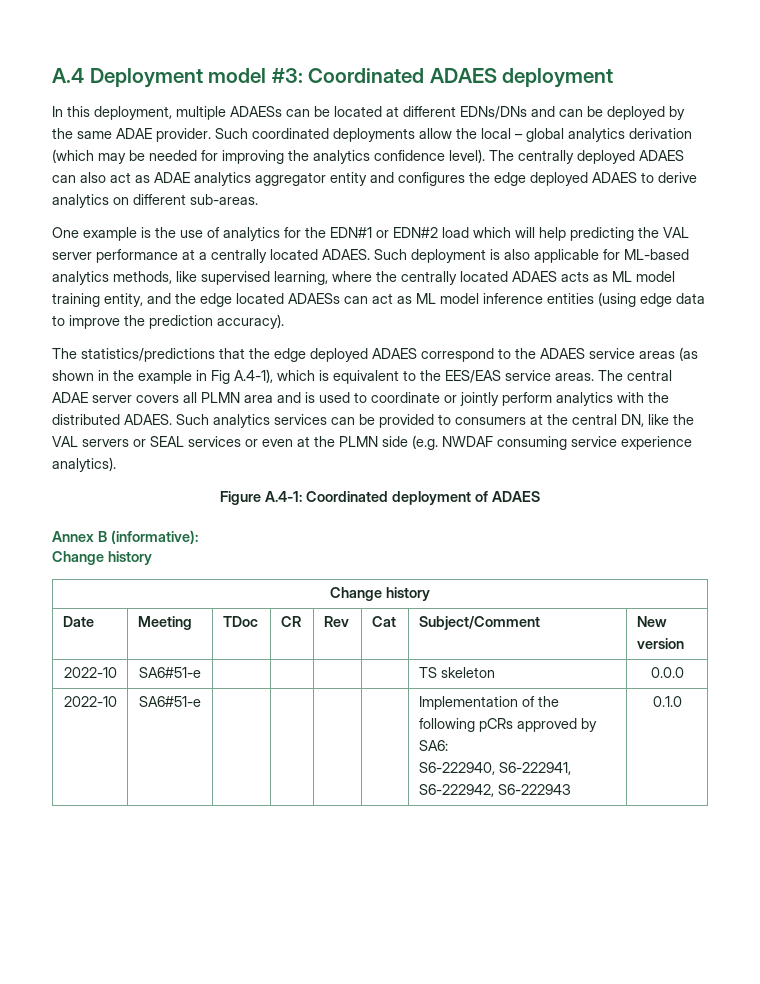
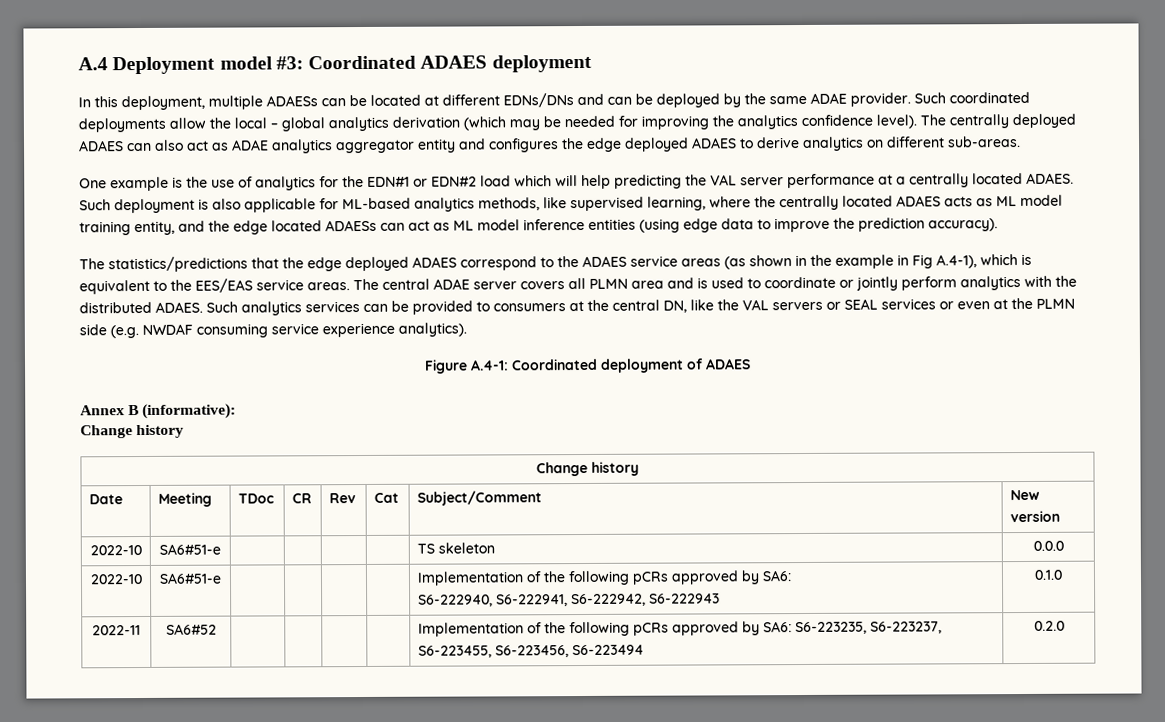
(682, 701) none -> [92,625,141,636] [165,623,217,635] [417,621,942,637] [417,644,644,658] [1033,620,1065,631] // 2022-11 | SA6#52 | | | | | Implementation of the following pCRs approved by SA6: S6-223235, S6-223237, S6-223455, S6-223456, S6-223494 | 0.2.0

